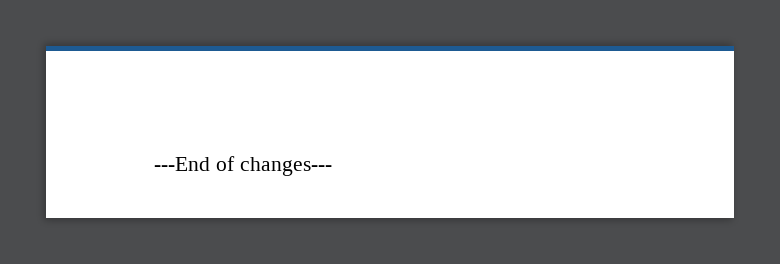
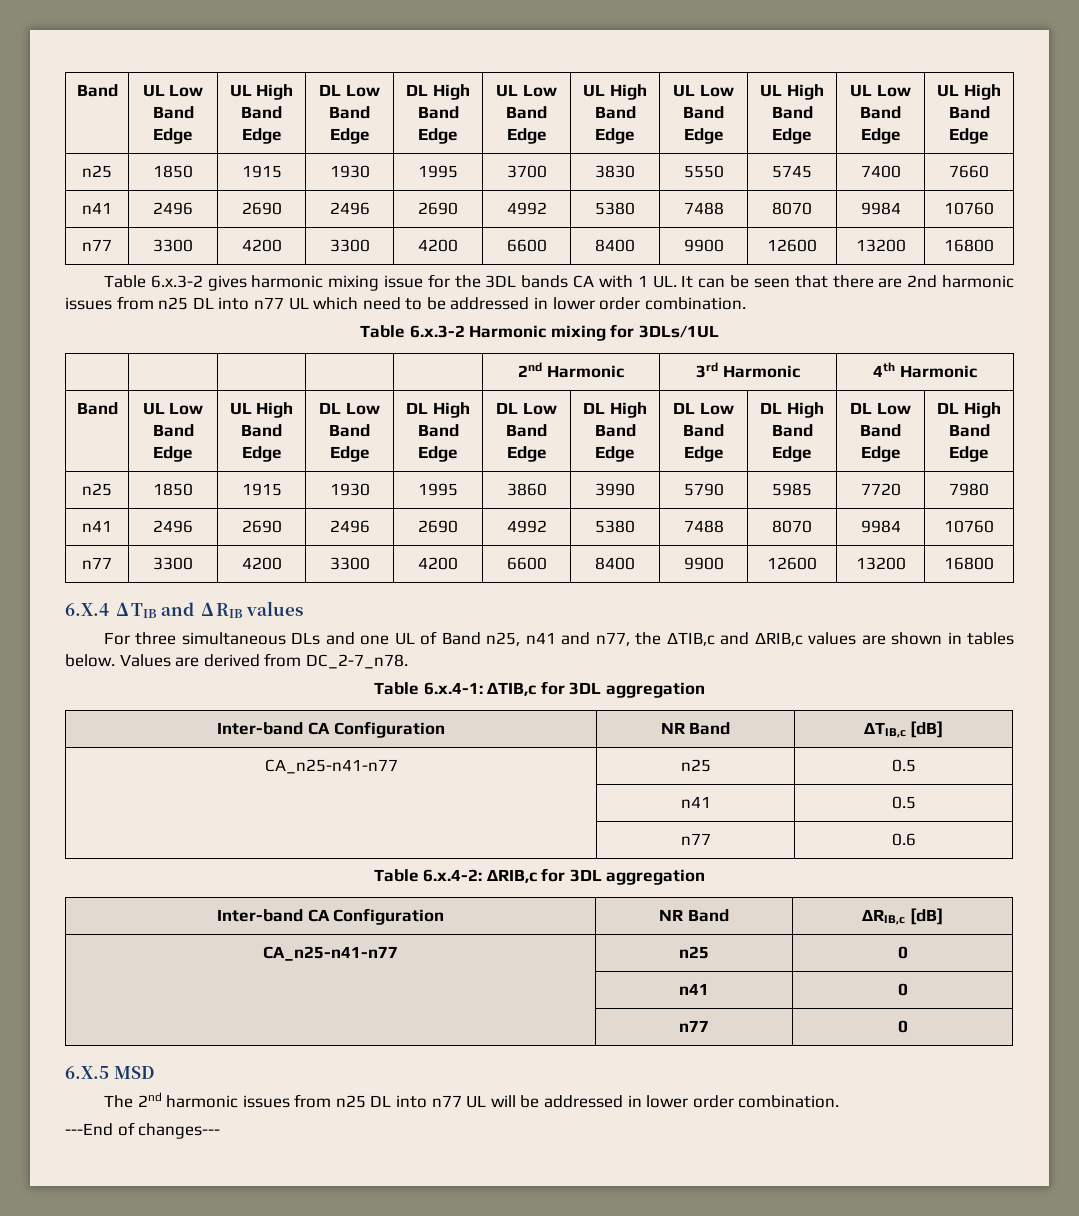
(154, 164) none -> [76,84,118,97] [142,84,204,97] [152,106,194,119] [153,128,193,144] [229,84,294,100] [241,106,282,119] [241,128,282,144] [319,84,380,97] [329,106,370,119] [329,128,370,144] [406,84,470,100] [417,106,459,119] [418,128,458,144] [496,84,557,97] [506,106,547,119] [506,128,547,144] [583,84,647,100] [594,106,636,119] [595,128,635,144] [673,84,734,97] [683,106,724,119] [683,128,724,144] [760,84,824,100] [771,106,813,119] [772,128,812,144] [850,84,911,97] [860,106,901,119] [860,128,901,144] [937,84,1001,100] [948,106,990,119] [949,128,989,144] [82,165,112,178] [153,165,193,178] [241,165,282,178] [329,165,370,178] [418,165,458,178] [506,165,547,178] [595,165,635,178] [683,165,724,178] [772,165,812,178] [860,165,901,178] [949,165,989,178] [82,202,112,214] [153,202,193,215] [241,202,282,215] [329,202,370,215] [418,202,458,215] [506,202,547,215] [595,202,635,215] [683,202,724,215] [772,202,812,215] [860,202,901,215] [944,202,994,215] [82,239,112,251] [153,239,193,252] [241,239,282,252] [329,239,370,252] [418,239,458,252] [506,239,547,252] [595,239,635,252] [683,239,724,252] [767,239,817,252] [855,239,906,252] [944,239,994,252] [103,274,1015,291] [65,296,746,310] [360,324,719,341] [518,362,624,378] [696,362,800,378] [873,362,977,378] [76,402,118,415] [142,402,204,415] [152,424,194,437] [153,446,193,462] [229,402,294,418] [241,424,282,437] [241,446,282,462] [319,402,380,415] [329,424,370,437] [329,446,370,462] [406,402,470,418] [417,424,459,437] [418,446,458,462] [496,402,557,415] [506,424,547,437] [506,446,547,462] [583,402,647,418] [594,424,636,437] [595,446,635,462] [673,402,734,415] [683,424,724,437] [683,446,724,462] [760,402,824,418] [771,424,813,437] [772,446,812,462] [850,402,911,415] [860,424,901,437] [860,446,901,462] [937,402,1001,418] [948,424,990,437] [949,446,989,462] [82,483,112,496] [153,483,193,496] [241,483,282,496] [329,483,370,496] [418,483,458,496] [506,483,547,496] [595,483,635,496] [683,483,724,496] [772,483,812,496] [860,483,901,496] [949,483,989,496] [82,520,112,532] [153,520,193,533] [241,520,282,533] [329,520,370,533] [418,520,458,533] [506,520,547,533] [595,520,635,533] [683,520,724,533] [772,520,812,533] [860,520,901,533] [944,520,994,533] [82,557,112,569] [153,557,193,570] [241,557,282,570] [329,557,370,570] [418,557,458,570] [506,557,547,570] [595,557,635,570] [683,557,724,570] [767,557,817,570] [855,557,906,570] [944,557,994,570] [65,601,304,618] [103,631,1014,646] [65,653,408,669] [374,681,705,698] [217,721,445,738] [660,722,731,735] [862,721,944,738] [264,759,398,774] [680,759,711,772] [891,759,916,772] [680,796,711,808] [891,796,916,809] [680,833,711,845] [891,833,916,846] [373,868,706,885] [216,908,445,925] [659,909,729,922] [861,908,943,925] [263,946,398,961] [679,946,709,959] [897,946,908,959] [679,983,709,995] [897,983,908,996] [679,1020,709,1032] [897,1020,908,1033] [65,1066,154,1079] [103,1092,840,1108] Band | UL Low Band Edge | UL High Band Edge | DL Low Band Edge | DL High Band Edge | UL Low Band Edge | UL High Band Edge | UL Low Band Edge | UL High Band Edge | UL Low Band Edge | UL High Band Edge // n25 | 1850 | 1915 | 1930 | 1995 | 3700 | 3830 | 5550 | 5745 | 7400 | 7660 // n41 | 2496 | 2690 | 2496 | 2690 | 4992 | 5380 | 7488 | 8070 | 9984 | 10760 // n77 | 3300 | 4200 | 3300 | 4200 | 6600 | 8400 | 9900 | 12600 | 13200 | 16800 // Table 6.x.3-2 gives harmonic mixing issue for the 3DL bands CA with 1 UL. It can be seen that there are 2nd harmonic issues from n25 DL into n77 UL which need to be addressed in lower order combination. // Table 6.x.3-2 Harmonic mixing for 3DLs/1UL // | | | | | 2nd Harmonic | 3rd Harmonic | 4th Harmonic // Band | UL Low Band Edge | UL High Band Edge | DL Low Band Edge | DL High Band Edge | DL Low Band Edge | DL High Band Edge | DL Low Band Edge | DL High Band Edge | DL Low Band Edge | DL High Band Edge // n25 | 1850 | 1915 | 1930 | 1995 | 3860 | 3990 | 5790 | 5985 | 7720 | 7980 // n41 | 2496 | 2690 | 2496 | 2690 | 4992 | 5380 | 7488 | 8070 | 9984 | 10760 // n77 | 3300 | 4200 | 3300 | 4200 | 6600 | 8400 | 9900 | 12600 | 13200 | 16800 // 6.X.4 ∆TIB and ∆RIB values // For three simultaneous DLs and one UL of Band n25, n41 and n77, the ΔTIB,c and ΔRIB,c values are shown in tables below. Values are derived from DC_2-7_n78. // Table 6.x.4-1: ΔTIB,c for 3DL aggregation // Inter-band CA Configuration | NR Band | ΔTIB,c [dB] // CA_n25-n41-n77 | n25 | 0.5 // | n41 | 0.5 // | n77 | 0.6 // Table 6.x.4-2: ΔRIB,c for 3DL aggregation // Inter-band CA Configuration | NR Band | ΔRIB,c [dB] // CA_n25-n41-n77 | n25 | 0 // | n41 | 0 // | n77 | 0 // 6.X.5 MSD // The 2nd harmonic issues from n25 DL into n77 UL will be addressed in lower order combination. //

